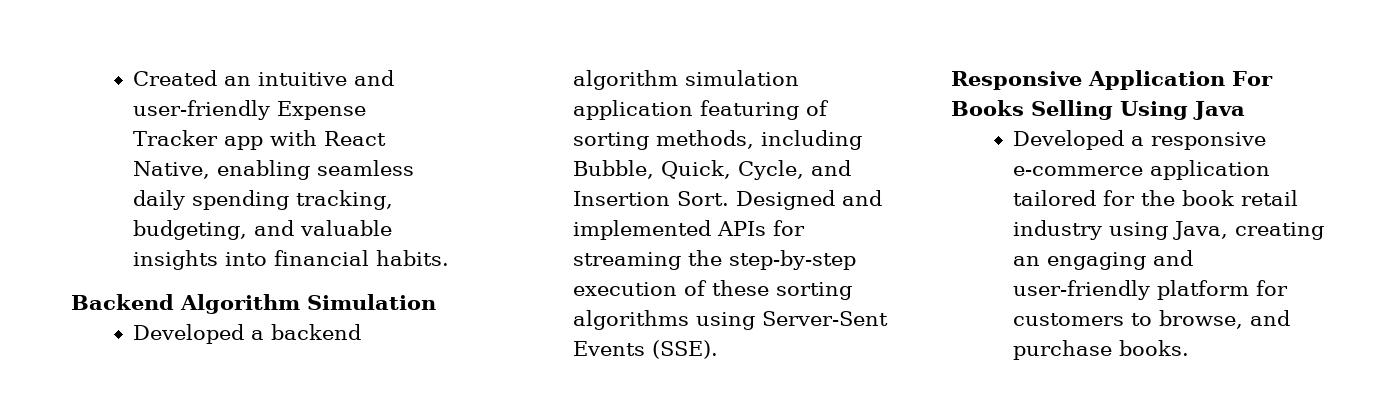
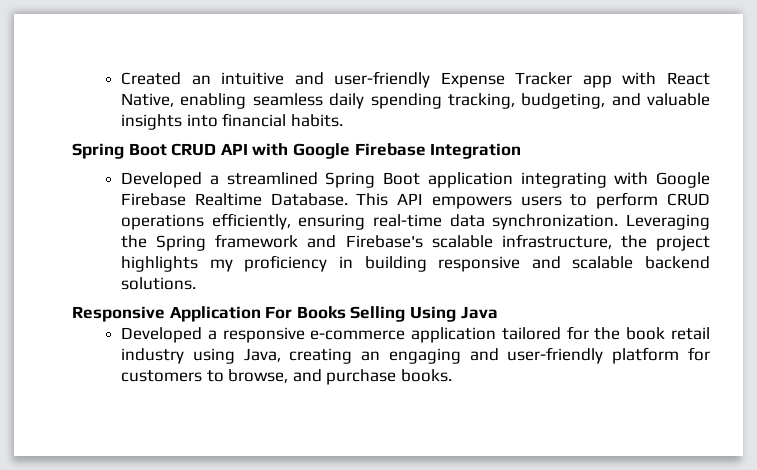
[71,294,436,314] [133,324,362,344] [573,70,800,90] [573,100,830,120] [573,130,863,150] [573,160,852,180] [573,190,883,210] [573,220,806,240] [573,250,857,270] [573,280,853,300] [573,310,889,330] [573,340,719,359] Backend Algorithm Simulation // Developed a backend algorithm simulation application featuring of sorting methods, including Bubble, Quick, Cycle, and Insertion Sort. Designed and implemented APIs for streaming the step-by-step execution of these sorting algorithms using Server-Sent Events (SSE). -> [72,143,522,159] [121,172,710,188] [121,192,710,209] [121,213,711,230] [121,234,710,251] [121,255,710,272] [121,277,197,290] Spring Boot CRUD API with Google Firebase Integration // Developed a streamlined Spring Boot application integrating with Google Firebase Realtime Database. This API empowers users to perform CRUD operations efficiently, ensuring real-time data synchronization. Leveraging the Spring framework and Firebase's scalable infrastructure, the project highlights my proficiency in building responsive and scalable backend solutions.

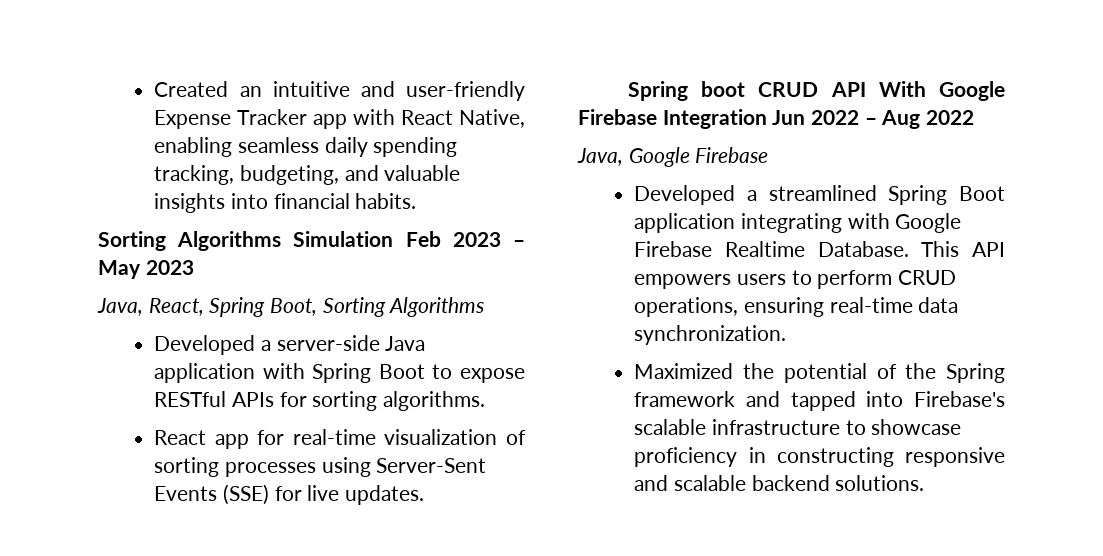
[72,143,167,159] Spring Boot -> [98,231,525,251] [98,260,194,279] [97,297,485,317] [154,335,426,355] [154,363,525,383] [154,391,486,411] [154,429,526,449] [154,457,487,477] [154,484,425,505] [627,81,746,101] Sorting Algorithms Simulation Feb 2023 – May 2023 // Java, React, Spring Boot, Sorting Algorithms // Developed a server-side Java application with Spring Boot to expose RESTful APIs for sorting algorithms. // React app for real-time visualization of sorting processes using Server-Sent Events (SSE) for live updates. // Spring boot
[252,143,289,156] with -> [878,81,926,97] With
(522, 151) none -> [772,110,975,129] [577,147,769,167] Jun 2022 – Aug 2022 // Java, Google Firebase
[121,213,291,230] operations efficiently, -> [634,297,739,317] operations,
[626,214,711,230] [121,234,710,251] [121,256,233,272] Leveraging the Spring framework and Firebase's scalable infrastructure, the project highlights my -> [634,363,1005,383] [634,391,1005,411] [634,419,962,435] // Maximized the potential of the Spring framework and tapped into Firebase's scalable infrastructure to showcase
[364,256,427,272] building -> [776,447,894,467] constructing
[72,306,498,322] [121,326,710,343] [121,347,710,364] [121,369,453,385] // Responsive Application For Books Selling Using Java // Developed a responsive e-commerce application tailored for the book retail industry using Java, creating an engaging and user-friendly platform for customers to browse, and purchase books. -> (925, 483) none

